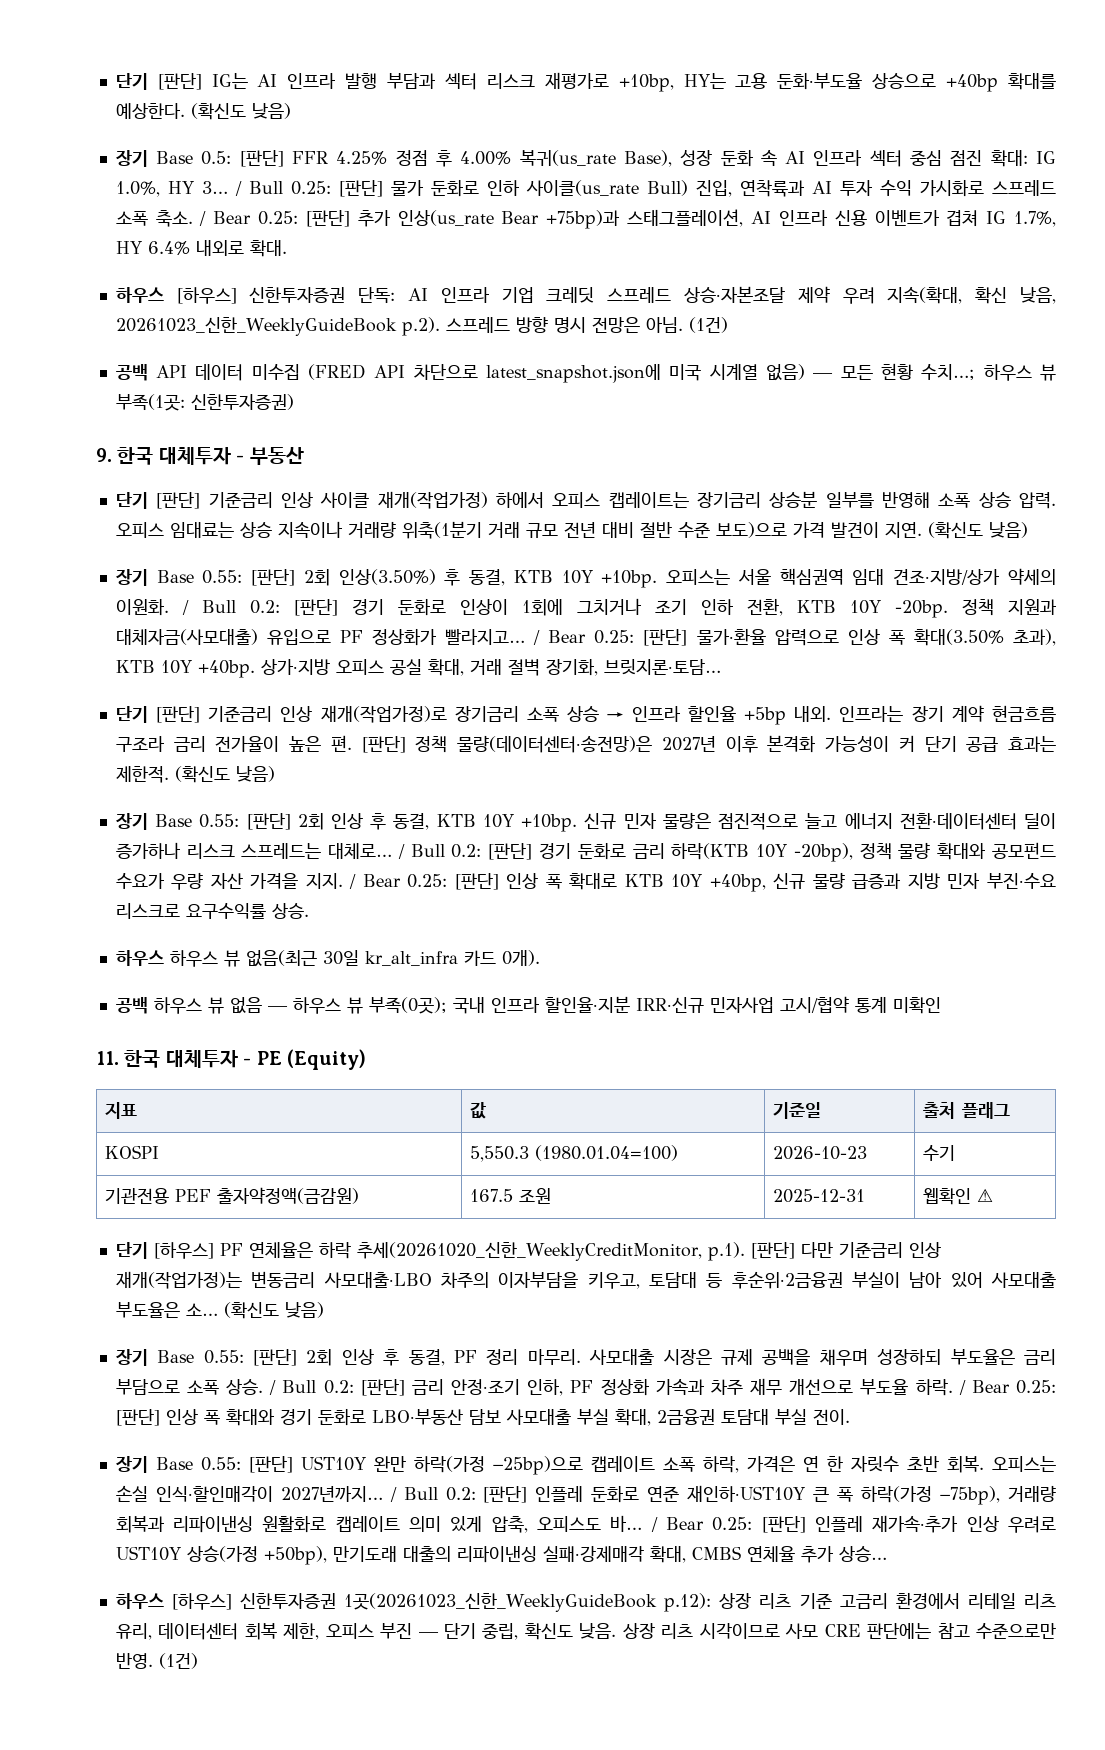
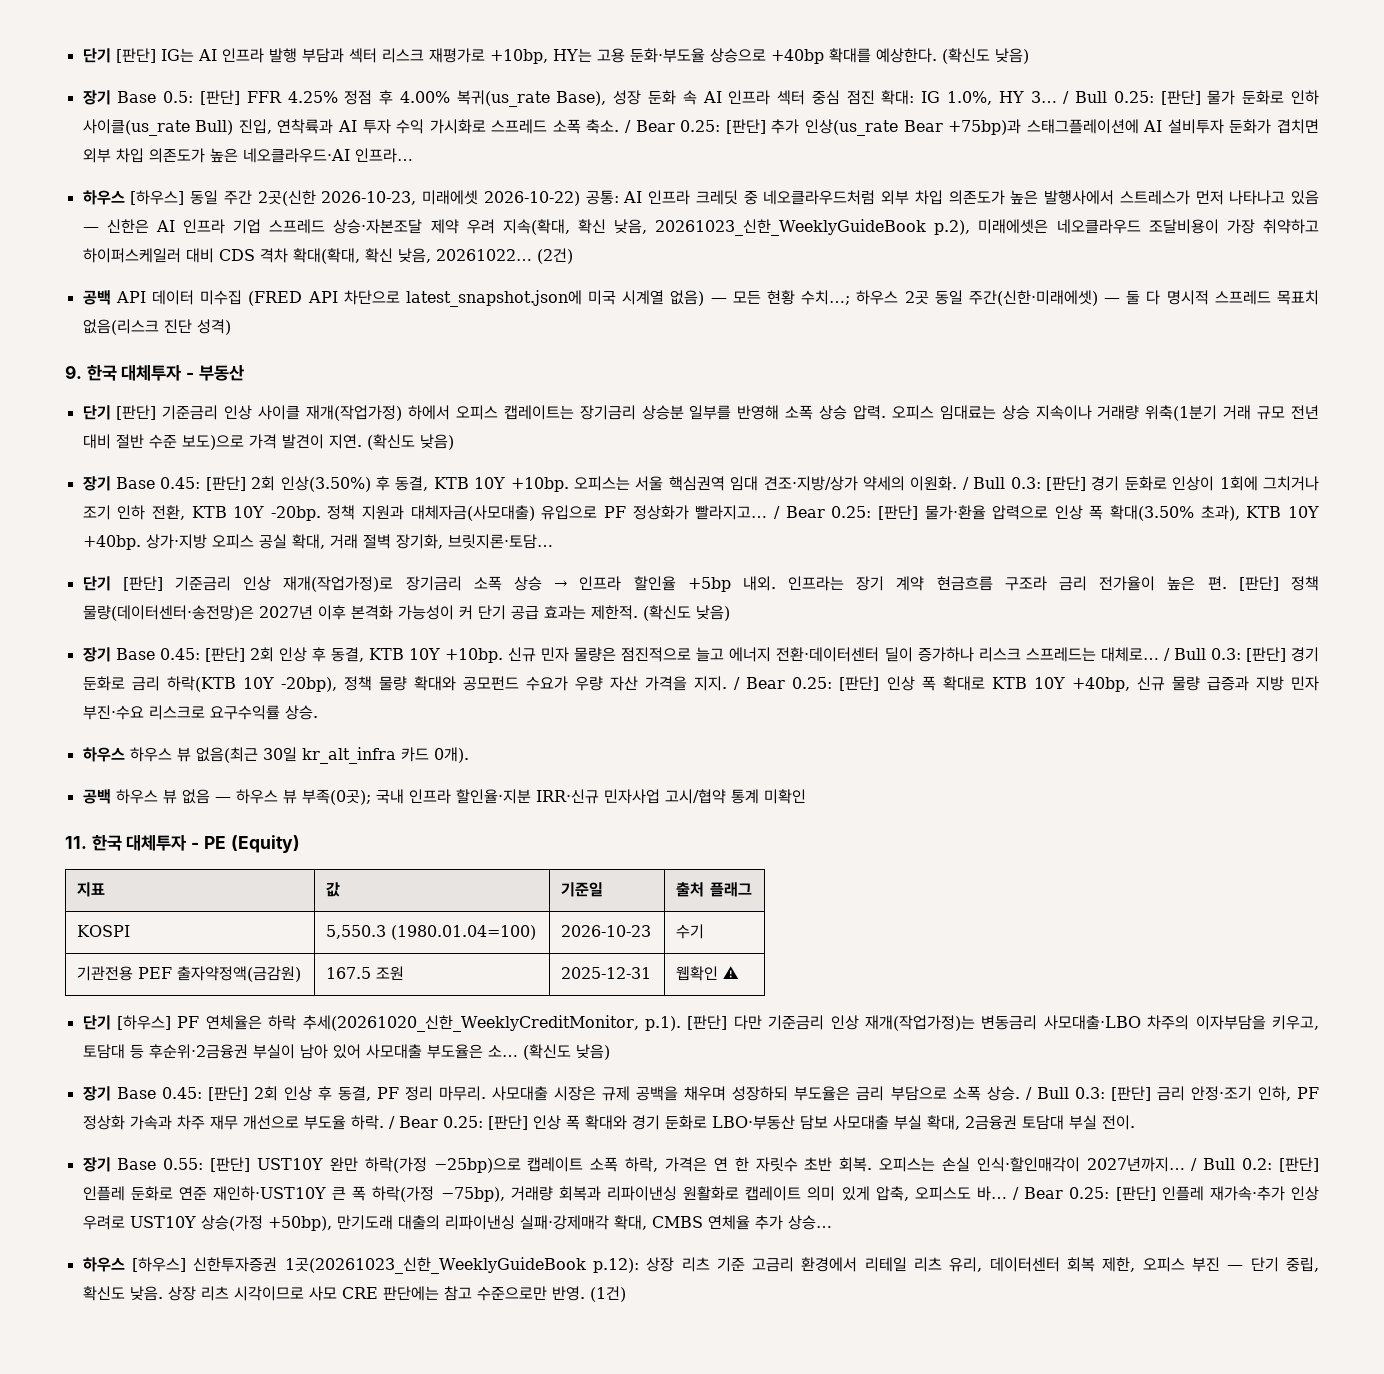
[627,209,1057,227] [115,240,287,257] [115,287,396,304] 스태그플레이션, AI 인프라 신용 이벤트가 겹쳐 IG 1.7%, HY 6.4% 내외로 확대. // 하우스 [하우스] 신한투자증권 단독: -> [1026,119,1320,134] [82,148,413,163] [82,190,1319,206] [82,219,149,233] 스태그플레이션에 AI 설비투자 둔화가 겹치면 외부 차입 의존도가 높은 네오클라우드·AI 인프라… // 하우스 [하우스] 동일 주간 2곳(신한 2026-10-23, 미래에셋 2026-10-22) 공통: AI 인프라 크레딧 중 네오클라우드처럼 외부 차입 의존도가 높은 발행사에서 스트레스가 먼저 나타나고 있음 — 신한은
[546,287,595,303] 크레딧 -> (262, 226) none
[401,317,728,336] p.2). 스프레드 방향 명시 전망은 아님. (1건) -> [934,219,1319,235] [82,248,573,264] p.2), 미래에셋은 네오클라우드 조달비용이 가장 취약하고 하이퍼스케일러 대비 CDS 격차 확대(확대, 확신 낮음, 20261022… (2건)
[1040,364,1057,381] [115,394,294,411] 뷰 부족(1곳: 신한투자증권) -> [904,290,1320,306] [82,319,231,335] 2곳 동일 주간(신한·미래에셋) — 둘 다 명시적 스프레드 목표치 없음(리스크 진단 성격)
[202,570,243,584] 0.55: -> [160,477,201,489] 0.45:
[249,600,280,614] 0.2: -> [1010,477,1041,489] 0.3:
[199,814,240,828] 0.55: -> [159,648,200,660] 0.45:
[451,844,482,858] 0.2: -> [1210,648,1241,660] 0.3:
[203,1350,244,1364] 0.55: -> [161,1087,202,1099] 0.45:
[323,1380,354,1394] 0.2: -> [1074,1087,1105,1099] 0.3:

